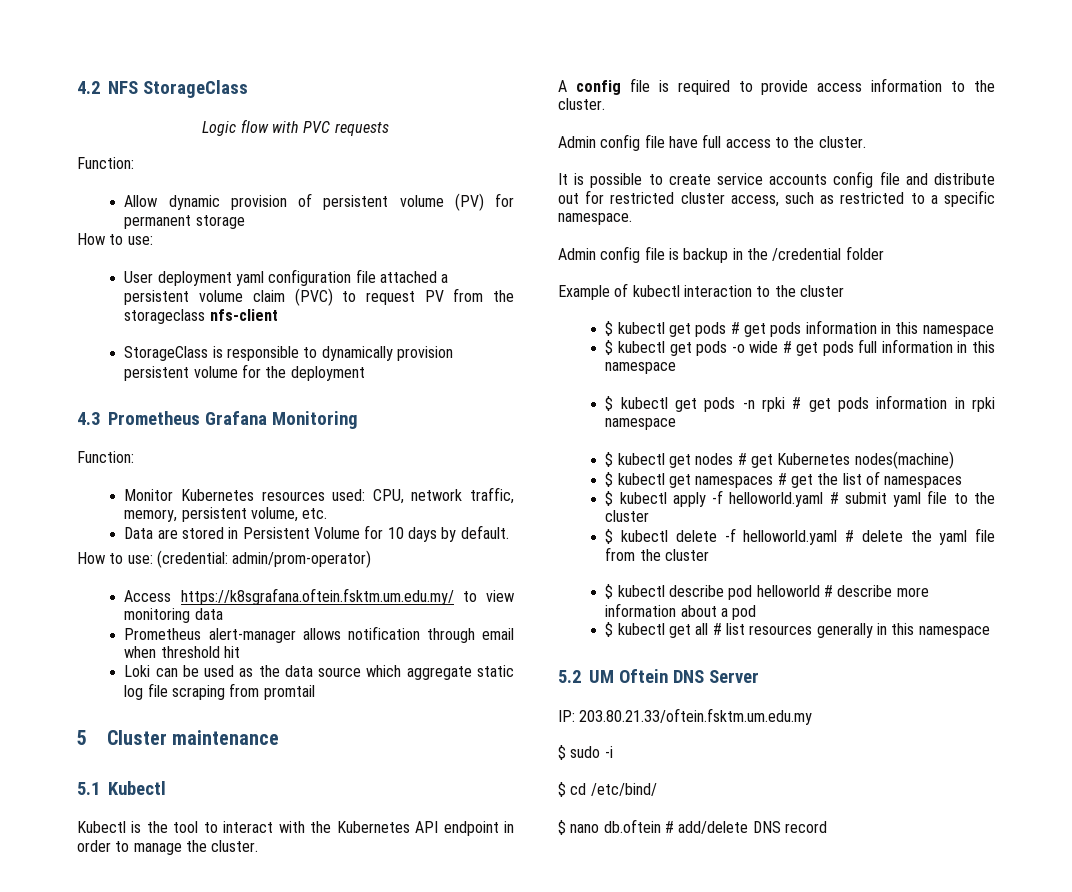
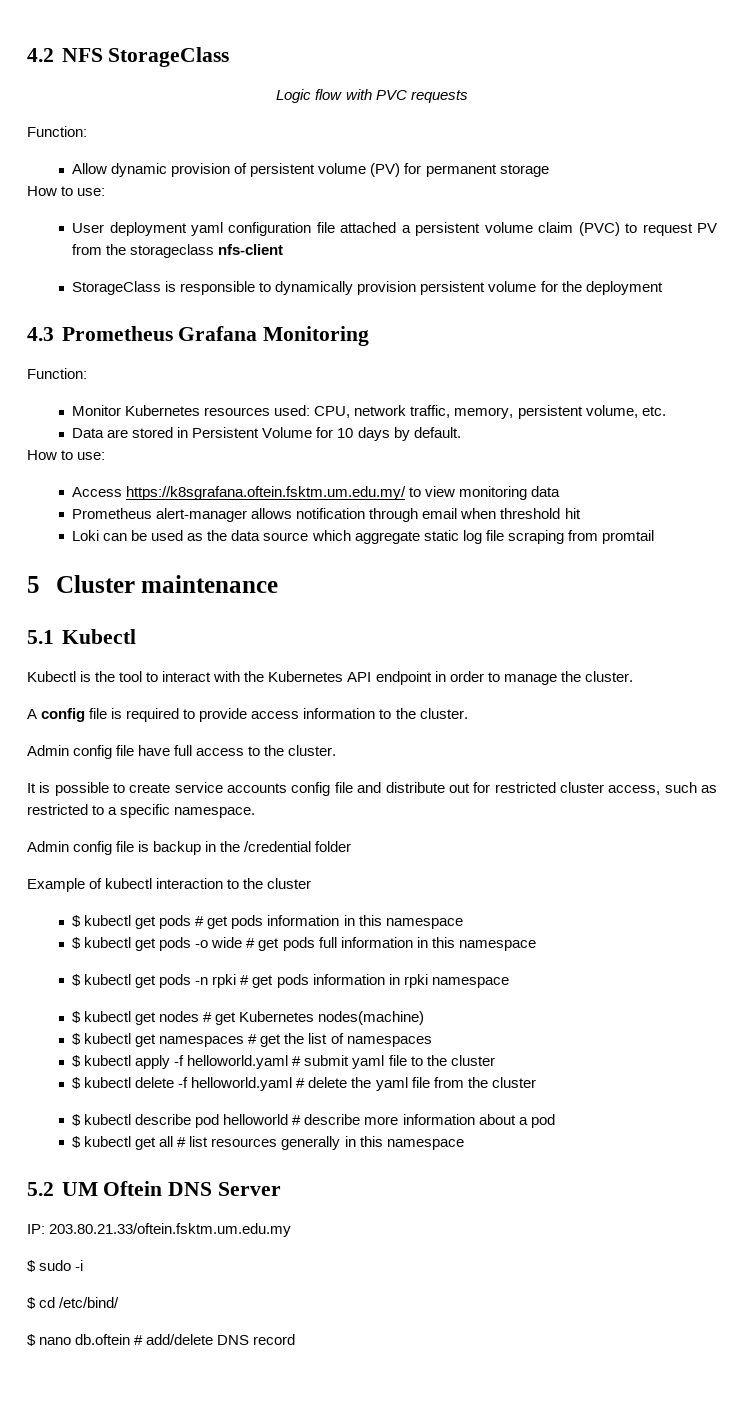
[156,550,372,568] (credential: admin/prom-operator) -> (106, 456) none

